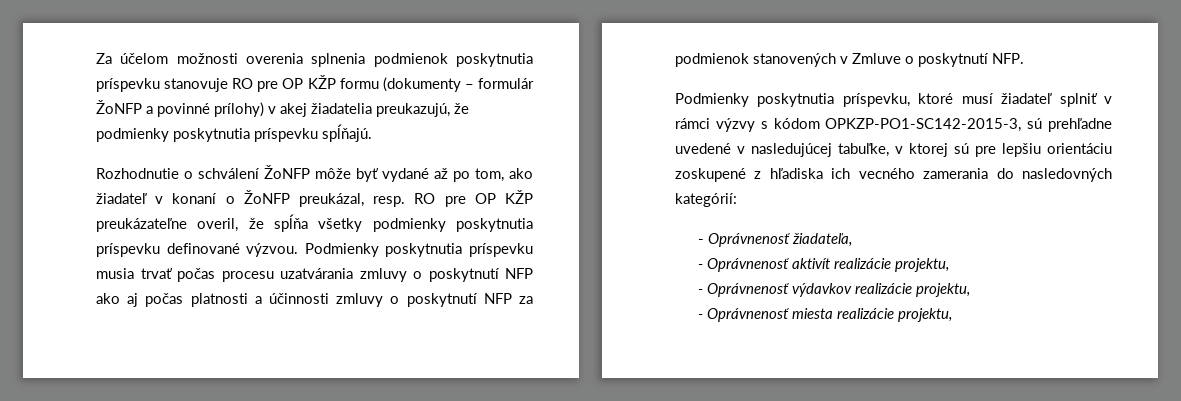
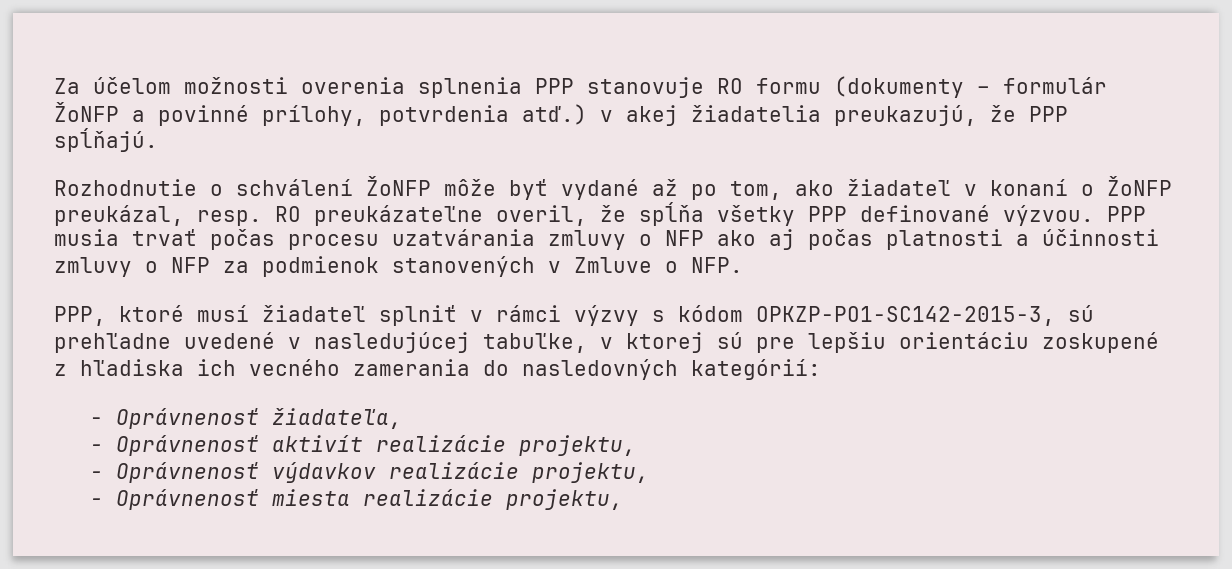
[373,53,533,67] [96,75,336,92] podmienok poskytnutia príspevku stanovuje RO pre OP KŽP -> [535,77,743,98] PPP stanovuje RO
[214,102,264,117] prílohy) -> [262,104,587,126] prílohy, potvrdenia atď.)
[96,128,318,142] podmienky poskytnutia príspevku -> [1029,106,1068,122] PPP
[444,190,533,207] pre OP KŽP -> (301, 214) none
[372,218,533,232] [96,243,533,257] podmienky poskytnutia príspevku definované výzvou. Podmienky poskytnutia príspevku -> [808,205,1146,226] PPP definované výzvou. PPP
[428,268,500,282] poskytnutí -> (652, 240) none
[406,293,478,307] poskytnutí -> (158, 267) none
[918,53,989,67] poskytnutí -> (678, 267) none
[675,93,910,107] Podmienky poskytnutia príspevku, -> [54,306,106,326] PPP,

